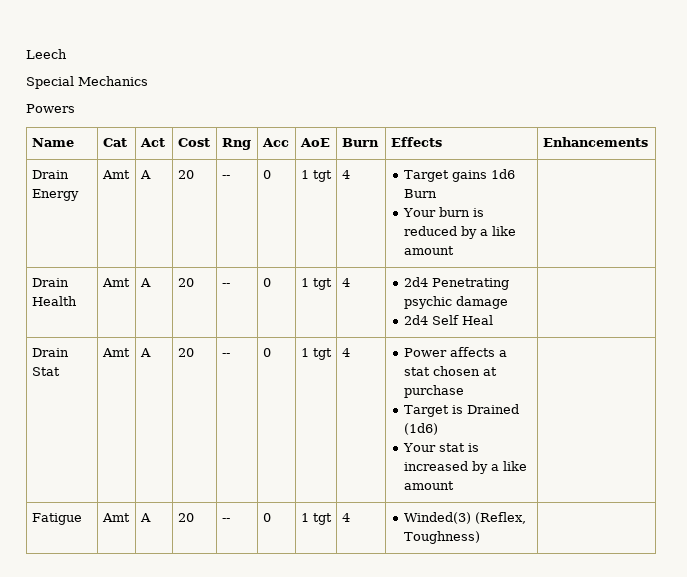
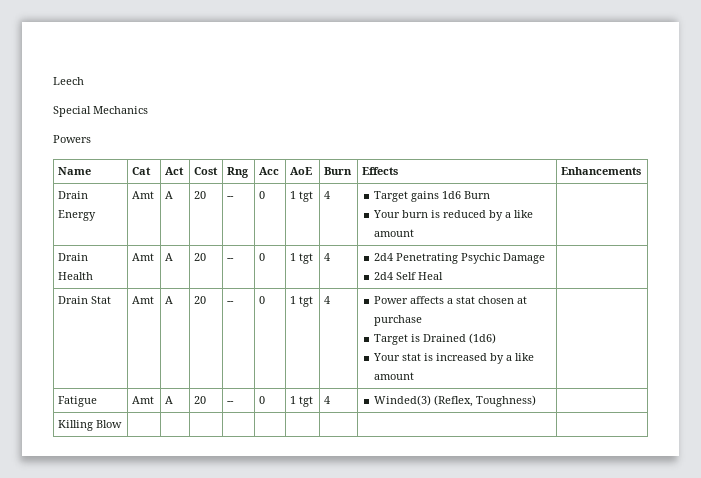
[404,296,509,309] psychic damage -> [461,253,546,264] Psychic Damage
(481, 537) none -> [57,420,122,431] // Killing Blow | | | | | | | | |

